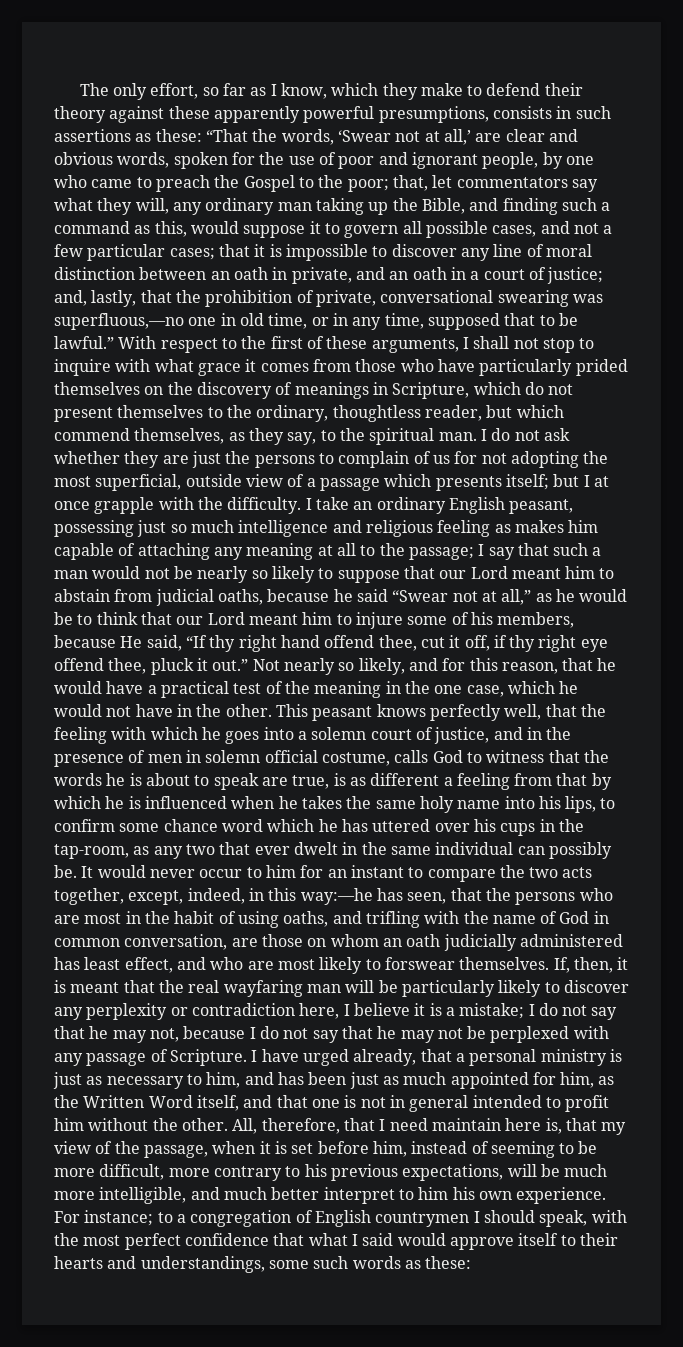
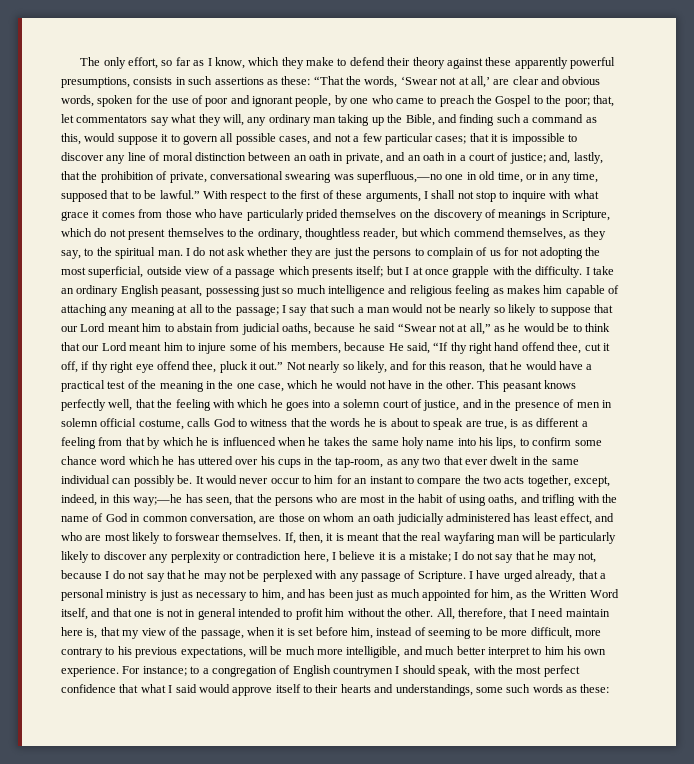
[300,888,373,905] way:—he -> [133,494,183,506] way;—he

